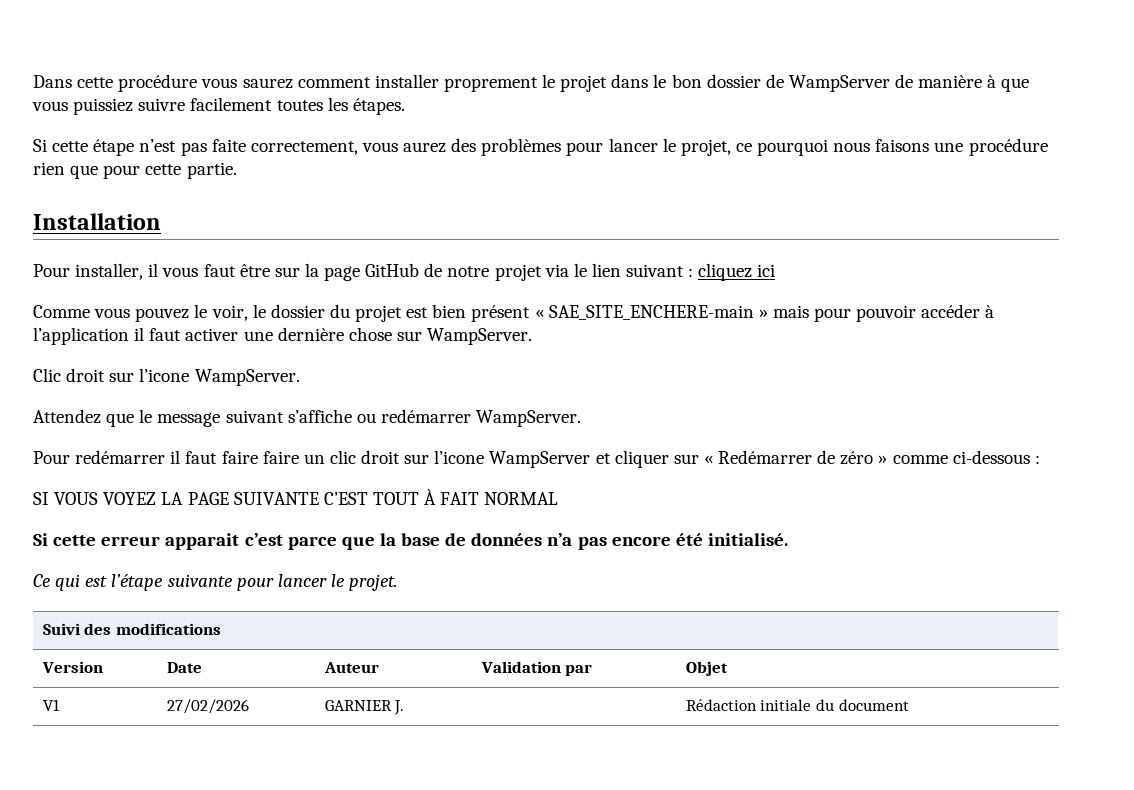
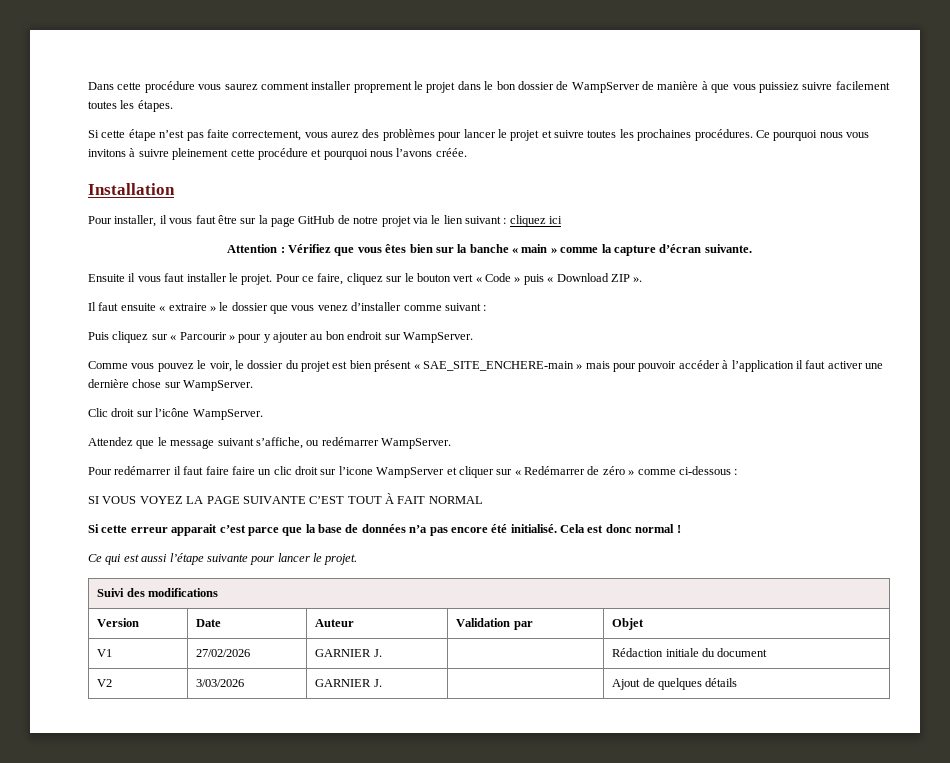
[680,138,1048,156] [33,162,237,179] projet, ce pourquoi nous faisons une procédure rien que pour cette partie. -> [510,129,869,141] [88,148,467,160] projet et suivre toutes les prochaines procédures. Ce pourquoi nous vous invitons à suivre pleinement cette procédure et pourquoi nous l’avons créée.
(776, 270) none -> [227,244,752,256] [88,273,643,285] [88,302,487,314] [88,331,473,343] // Attention : Vérifiez que vous êtes bien sur la banche « main » comme la capture d’écran suivante. // Ensuite il vous faut installer le projet. Pour ce faire, cliquez sur le bouton vert « Code » puis « Download ZIP ». // Il faut ensuite « extraire » le dossier que vous venez d’installer comme suivant : // Puis cliquez sur « Parcourir » pour y ajouter au bon endroit sur WampServer.
[139,368,190,382] l’icone -> [155,408,190,417] l’icône
[287,409,352,423] s’affiche -> [255,437,303,449] s’affiche,
(788, 539) none -> [560,524,681,533] Cela est donc normal !
(108, 581) none -> [141,554,168,562] aussi
(909, 705) none -> [97,679,113,687] [196,679,245,687] [315,679,382,687] [612,678,738,690] // V2 | 3/03/2026 | GARNIER J. | | Ajout de quelques détails

